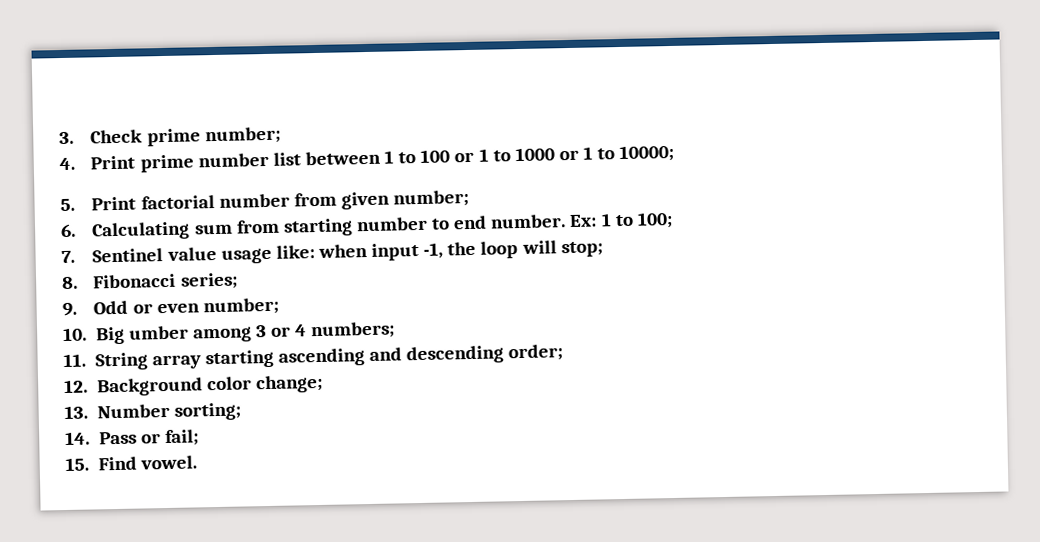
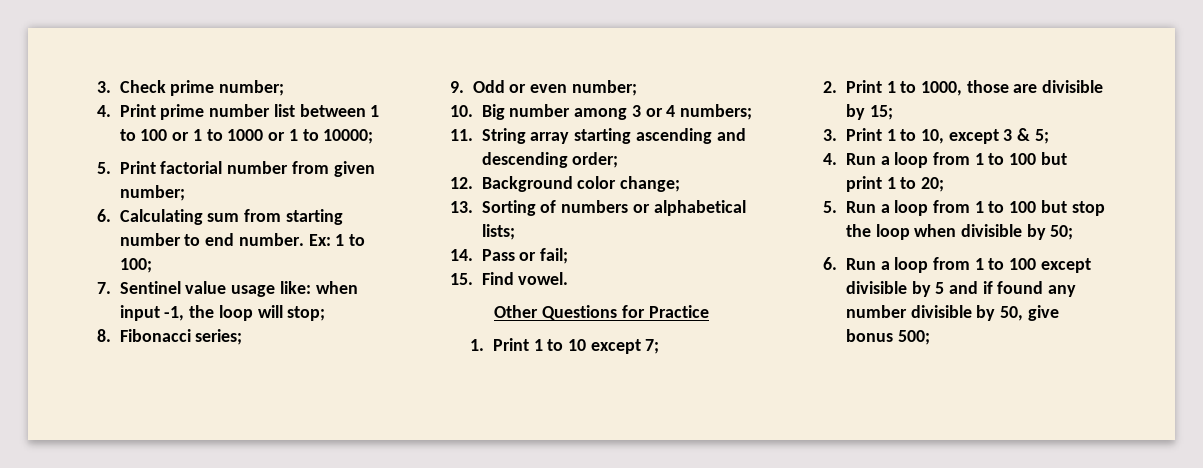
[128,325,189,340] umber -> [509,104,571,117] number
[96,402,241,421] Number sorting; -> [481,200,746,216] [481,224,515,240] Sorting of numbers or alphabetical lists;
(197, 462) none -> [494,305,709,320] [470,338,660,354] [823,80,1104,96] [845,104,893,120] [823,128,1049,144] [823,152,1067,168] [845,176,944,192] [823,200,1105,216] [845,224,1074,240] [823,257,1091,273] [845,281,1077,297] [845,305,1059,321] [845,329,930,345] // Other Questions for Practice // 1. Print 1 to 10 except 7; // 2. Print 1 to 1000, those are divisible by 15; // 3. Print 1 to 10, except 3 & 5; // 4. Run a loop from 1 to 100 but print 1 to 20; // 5. Run a loop from 1 to 100 but stop the loop when divisible by 50; // 6. Run a loop from 1 to 100 except divisible by 5 and if found any number divisible by 50, give bonus 500;

